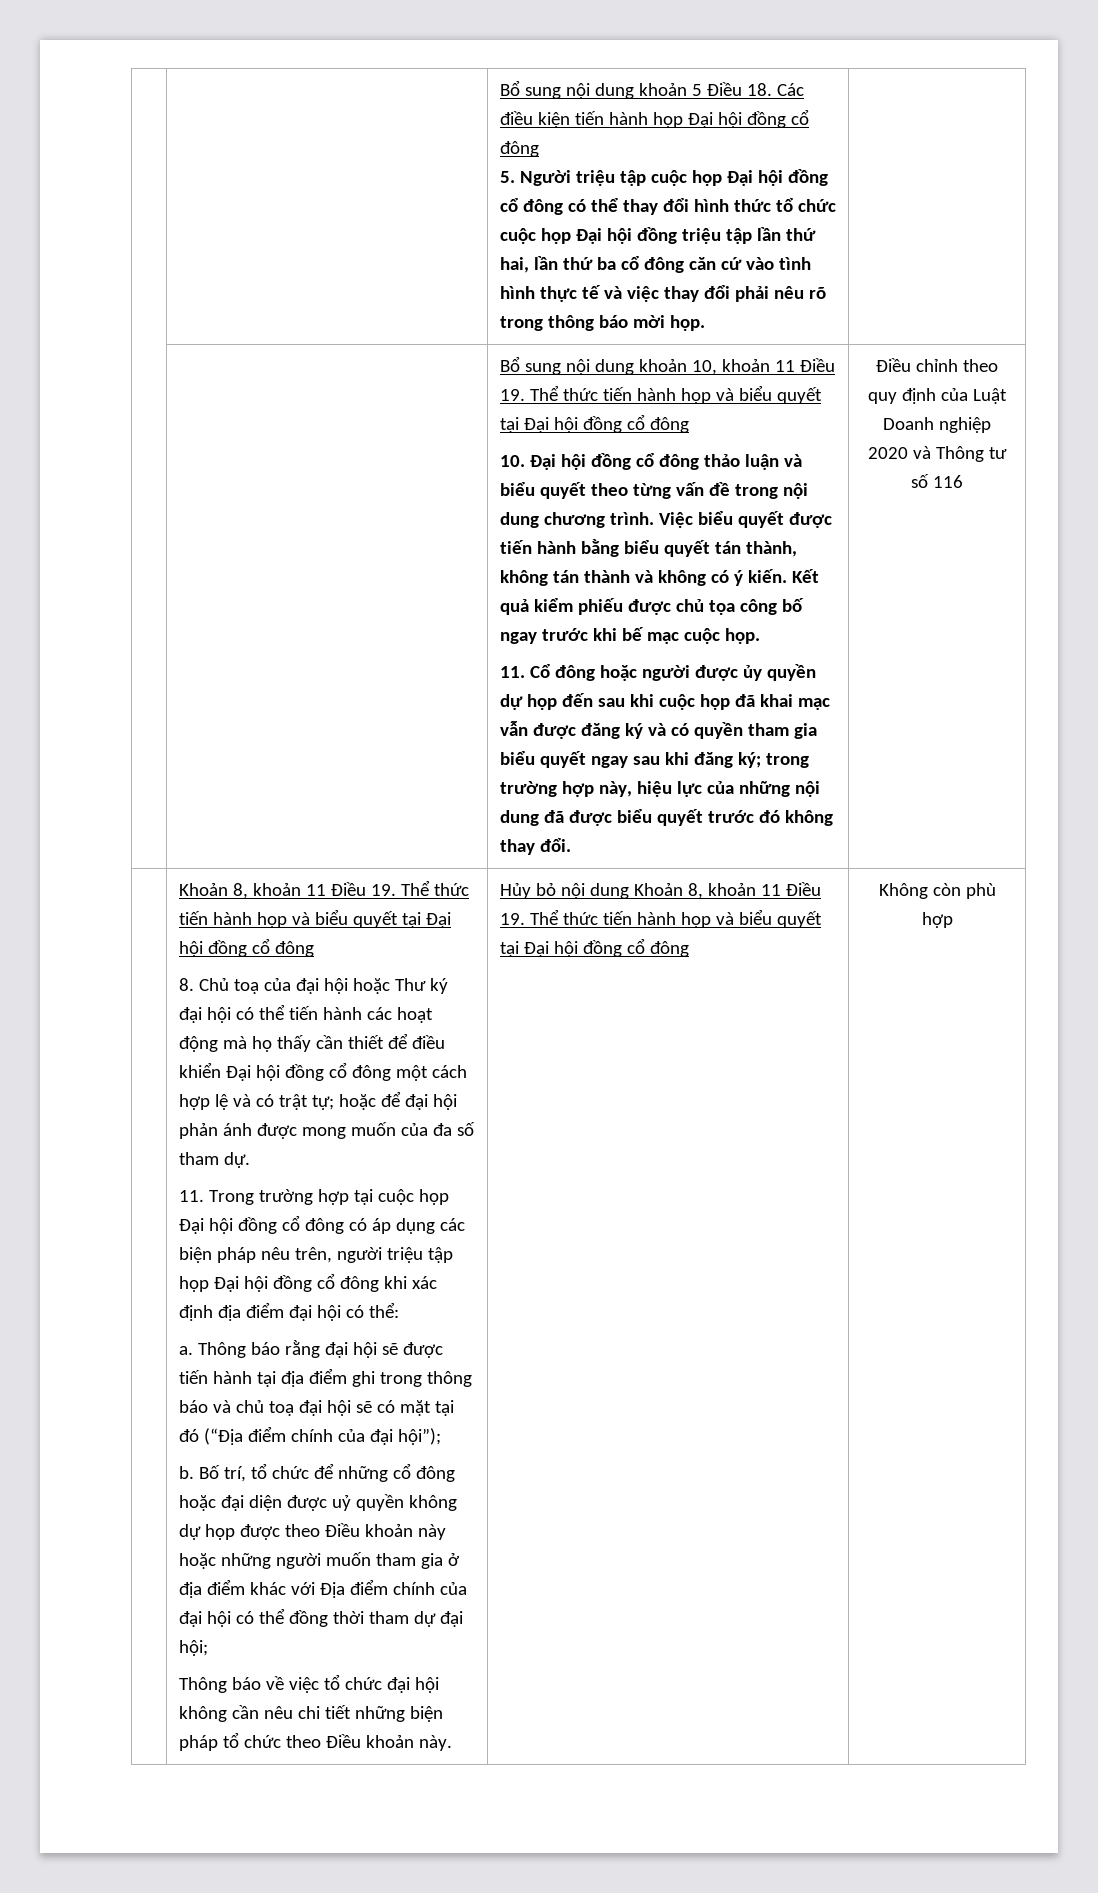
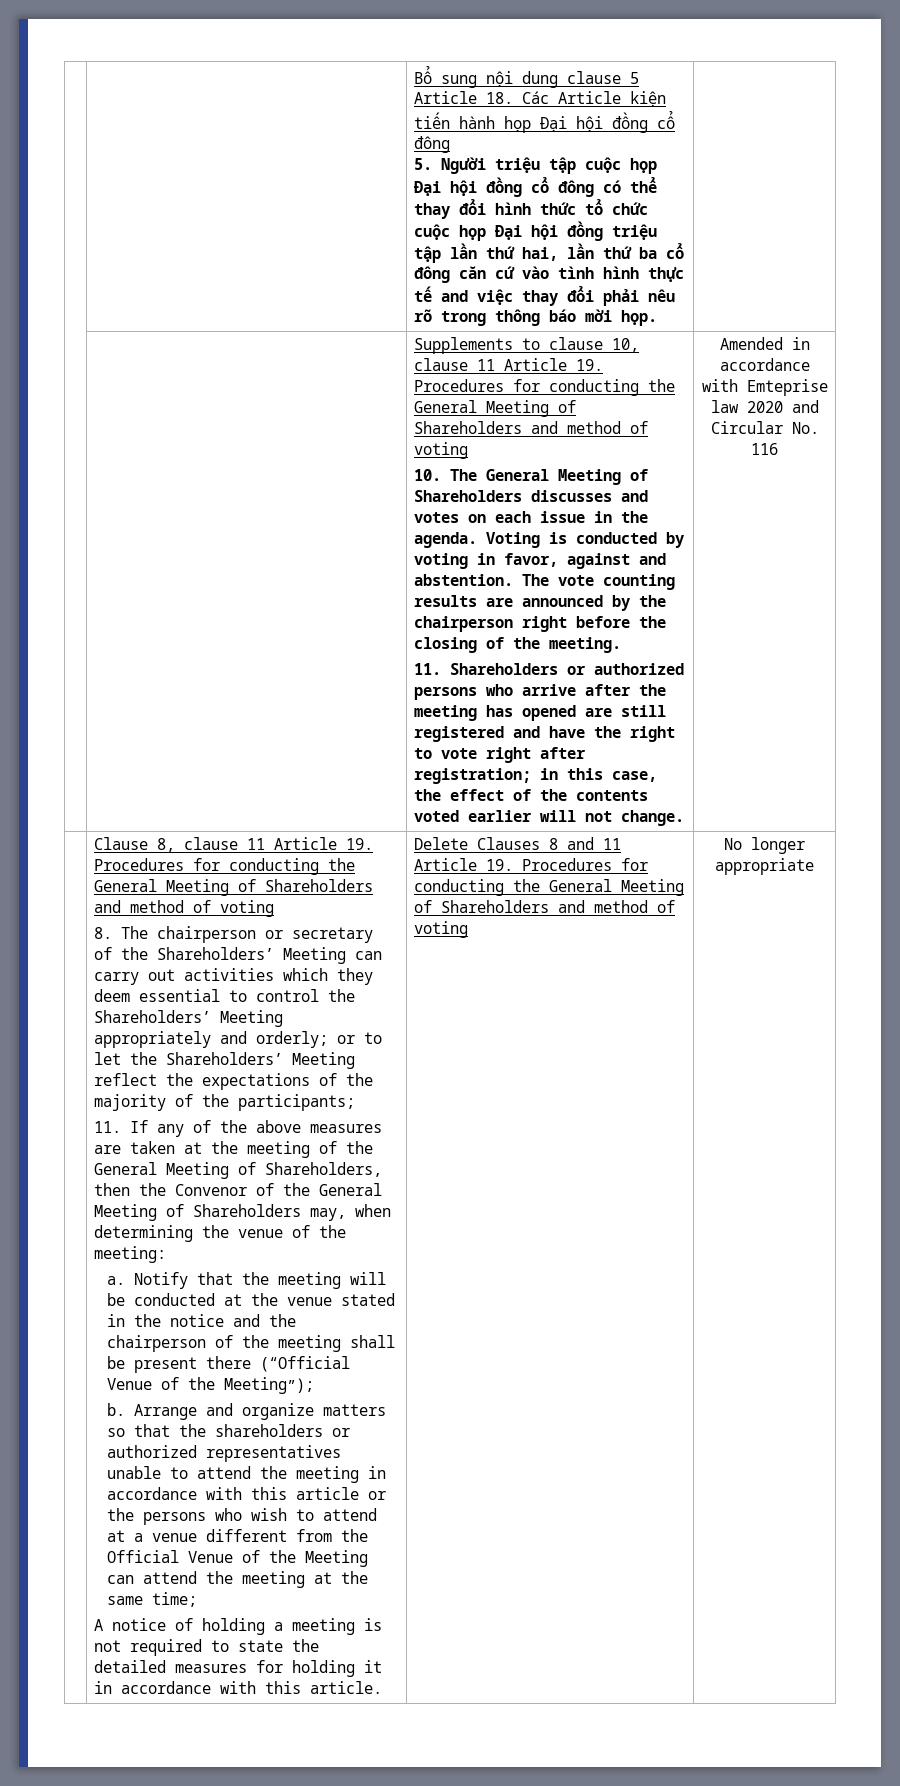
[500,80,742,99] | | Bổ sung nội dung khoản 5 Điều -> [413,66,639,88] [413,91,477,104] | | Bổ sung nội dung clause 5 Article
[500,111,534,125] điều -> [557,91,621,104] Article
[603,286,622,299] và -> [440,290,468,302] and
[500,356,835,375] [500,385,822,404] [500,414,689,433] [500,453,802,470] [500,482,808,499] [500,511,832,528] [500,539,797,557] [500,569,819,586] [500,598,804,615] [500,627,760,644] [500,664,816,681] [500,693,830,710] [500,721,817,739] [500,751,809,768] [500,781,820,797] [500,809,833,826] [500,838,571,855] [876,358,998,372] [868,388,1007,404] [883,417,991,433] [868,446,1007,462] [911,474,963,488] [179,880,469,899] [179,909,451,928] [179,938,314,957] [179,978,448,994] [179,1004,433,1023] [179,1033,445,1052] [179,1062,467,1081] [179,1091,457,1110] [179,1122,475,1139] [179,1152,250,1168] [179,1189,449,1205] [179,1215,465,1234] [179,1247,453,1263] [179,1273,437,1292] [179,1302,399,1321] [179,1340,443,1358] [179,1368,472,1387] [179,1400,454,1416] [179,1426,441,1445] [179,1463,455,1482] [179,1494,457,1511] [179,1523,446,1540] [179,1552,459,1569] [179,1579,467,1598] [179,1608,463,1627] [179,1640,209,1656] [179,1674,439,1693] [179,1705,443,1722] [179,1732,452,1751] [500,882,821,899] [500,909,822,928] [500,938,689,957] [878,883,996,899] [921,912,953,928] Bổ sung nội dung khoản 10, khoản 11 Điều 19. Thể thức tiến hành họp và biểu quyết tại Đại hội đồng cổ đông // 10. Đại hội đồng cổ đông thảo luận và biểu quyết theo từng vấn đề trong nội dung chương trình. Việc biểu quyết được tiến hành bằng biểu quyết tán thành, không tán thành và không có ý kiến. Kết quả kiểm phiếu được chủ tọa công bố ngay trước khi bế mạc cuộc họp. // 11. Cổ đông hoặc người được ủy quyền dự họp đến sau khi cuộc họp đã khai mạc vẫn được đăng ký và có quyền tham gia biểu quyết ngay sau khi đăng ký; trong trường hợp này, hiệu lực của những nội dung đã được biểu quyết trước đó không thay đổi. | Điều chỉnh theo quy định của Luật Doanh nghiệp 2020 và Thông tư số 116 // | Khoản 8, khoản 11 Điều 19. Thể thức tiến hành họp và biểu quyết tại Đại hội đồng cổ đông // 8. Chủ toạ của đại hội hoặc Thư ký đại hội có thể tiến hành các hoạt động mà họ thấy cần thiết để điều khiển Đại hội đồng cổ đông một cách hợp lệ và có trật tự; hoặc để đại hội phản ánh được mong muốn của đa số tham dự. // 11. Trong trường hợp tại cuộc họp Đại hội đồng cổ đông có áp dụng các biện pháp nêu trên, người triệu tập họp Đại hội đồng cổ đông khi xác định địa điểm đại hội có thể: // a. Thông báo rằng đại hội sẽ được tiến hành tại địa điểm ghi trong thông báo và chủ toạ đại hội sẽ có mặt tại đó (“Địa điểm chính của đại hội”); // b. Bố trí, tổ chức để những cổ đông hoặc đại diện được uỷ quyền không dự họp được theo Điều khoản này hoặc những người muốn tham gia ở địa điểm khác với Địa điểm chính của đại hội có thể đồng thời tham dự đại hội; // Thông báo về việc tổ chức đại hội không cần nêu chi tiết những biện pháp tổ chức theo Điều khoản này. | Hủy bỏ nội dung Khoản 8, khoản 11 Điều 19. Thể thức tiến hành họp và biểu quyết tại Đại hội đồng cổ đông | Không còn phù hợp -> [413,337,639,354] [413,358,603,371] [413,379,675,396] [413,400,576,417] [413,421,648,434] [413,442,468,459] [413,469,648,485] [413,490,648,502] [413,511,648,523] [413,532,684,548] [413,553,666,569] [413,574,675,590] [413,595,666,611] [413,616,666,632] [413,637,621,653] [413,663,684,675] [413,684,666,700] [413,705,666,721] [413,726,675,742] [413,747,586,763] [413,768,657,784] [413,789,648,801] [413,810,684,826] [719,337,810,350] [719,358,810,371] [701,379,828,396] [710,400,819,413] [710,421,819,434] [751,443,778,455] [93,837,373,852] [93,858,355,875] [93,879,373,896] [93,900,274,917] [93,926,373,943] [93,947,382,964] [93,968,373,985] [93,989,355,1002] [93,1010,283,1027] [93,1031,382,1048] [93,1052,355,1069] [93,1073,373,1090] [93,1094,355,1111] [93,1120,382,1137] [93,1141,373,1158] [93,1162,382,1179] [93,1183,382,1196] [93,1204,391,1221] [93,1225,346,1242] [93,1246,166,1263] [107,1272,387,1289] [107,1293,396,1306] [107,1314,297,1327] [107,1335,396,1352] [107,1356,351,1373] [107,1377,315,1394] [107,1403,387,1420] [107,1424,351,1437] [107,1445,342,1462] [107,1466,387,1483] [107,1487,387,1500] [107,1508,378,1525] [107,1529,369,1542] [107,1550,369,1567] [107,1571,369,1588] [107,1592,198,1607] [93,1618,382,1635] [93,1639,319,1656] [93,1660,382,1677] [93,1681,382,1694] [413,837,621,850] [413,858,648,871] [413,879,684,896] [413,900,675,913] [413,921,468,938] [724,837,805,854] [715,858,814,875] Supplements to clause 10, clause 11 Article 19. Procedures for conducting the General Meeting of Shareholders and method of voting // 10. The General Meeting of Shareholders discusses and votes on each issue in the agenda. Voting is conducted by voting in favor, against and abstention. The vote counting results are announced by the chairperson right before the closing of the meeting. // 11. Shareholders or authorized persons who arrive after the meeting has opened are still registered and have the right to vote right after registration; in this case, the effect of the contents voted earlier will not change. | Amended in accordance with Emteprise law 2020 and Circular No. 116 // | Clause 8, clause 11 Article 19. Procedures for conducting the General Meeting of Shareholders and method of voting // 8. The chairperson or secretary of the Shareholders’ Meeting can carry out activities which they deem essential to control the Shareholders’ Meeting appropriately and orderly; or to let the Shareholders’ Meeting reflect the expectations of the majority of the participants; // 11. If any of the above measures are taken at the meeting of the General Meeting of Shareholders, then the Convenor of the General Meeting of Shareholders may, when determining the venue of the meeting: // a. Notify that the meeting will be conducted at the venue stated in the notice and the chairperson of the meeting shall be present there (“Official Venue of the Meeting”); // b. Arrange and organize matters so that the shareholders or authorized representatives unable to attend the meeting in accordance with this article or the persons who wish to attend at a venue different from the Official Venue of the Meeting can attend the meeting at the same time; // A notice of holding a meeting is not required to state the detailed measures for holding it in accordance with this article. | Delete Clauses 8 and 11 Article 19. Procedures for conducting the General Meeting of Shareholders and method of voting | No longer appropriate

